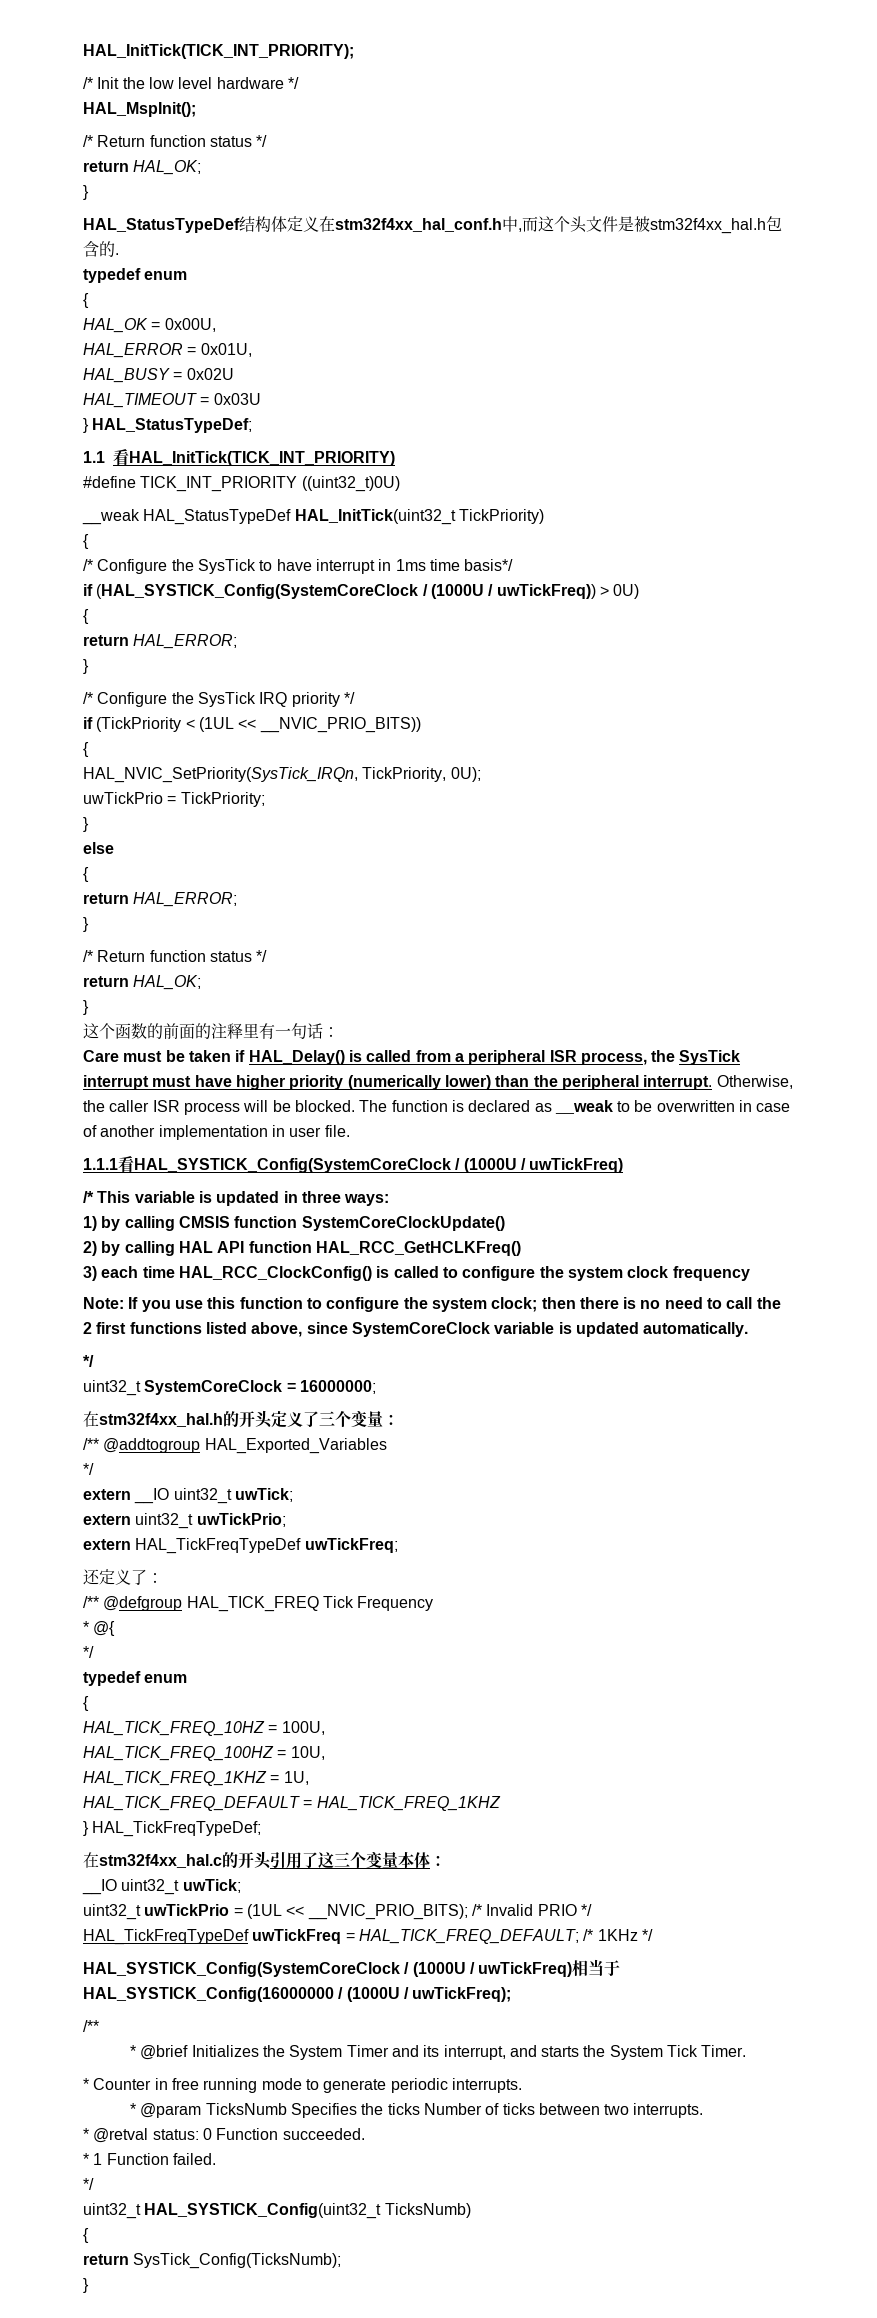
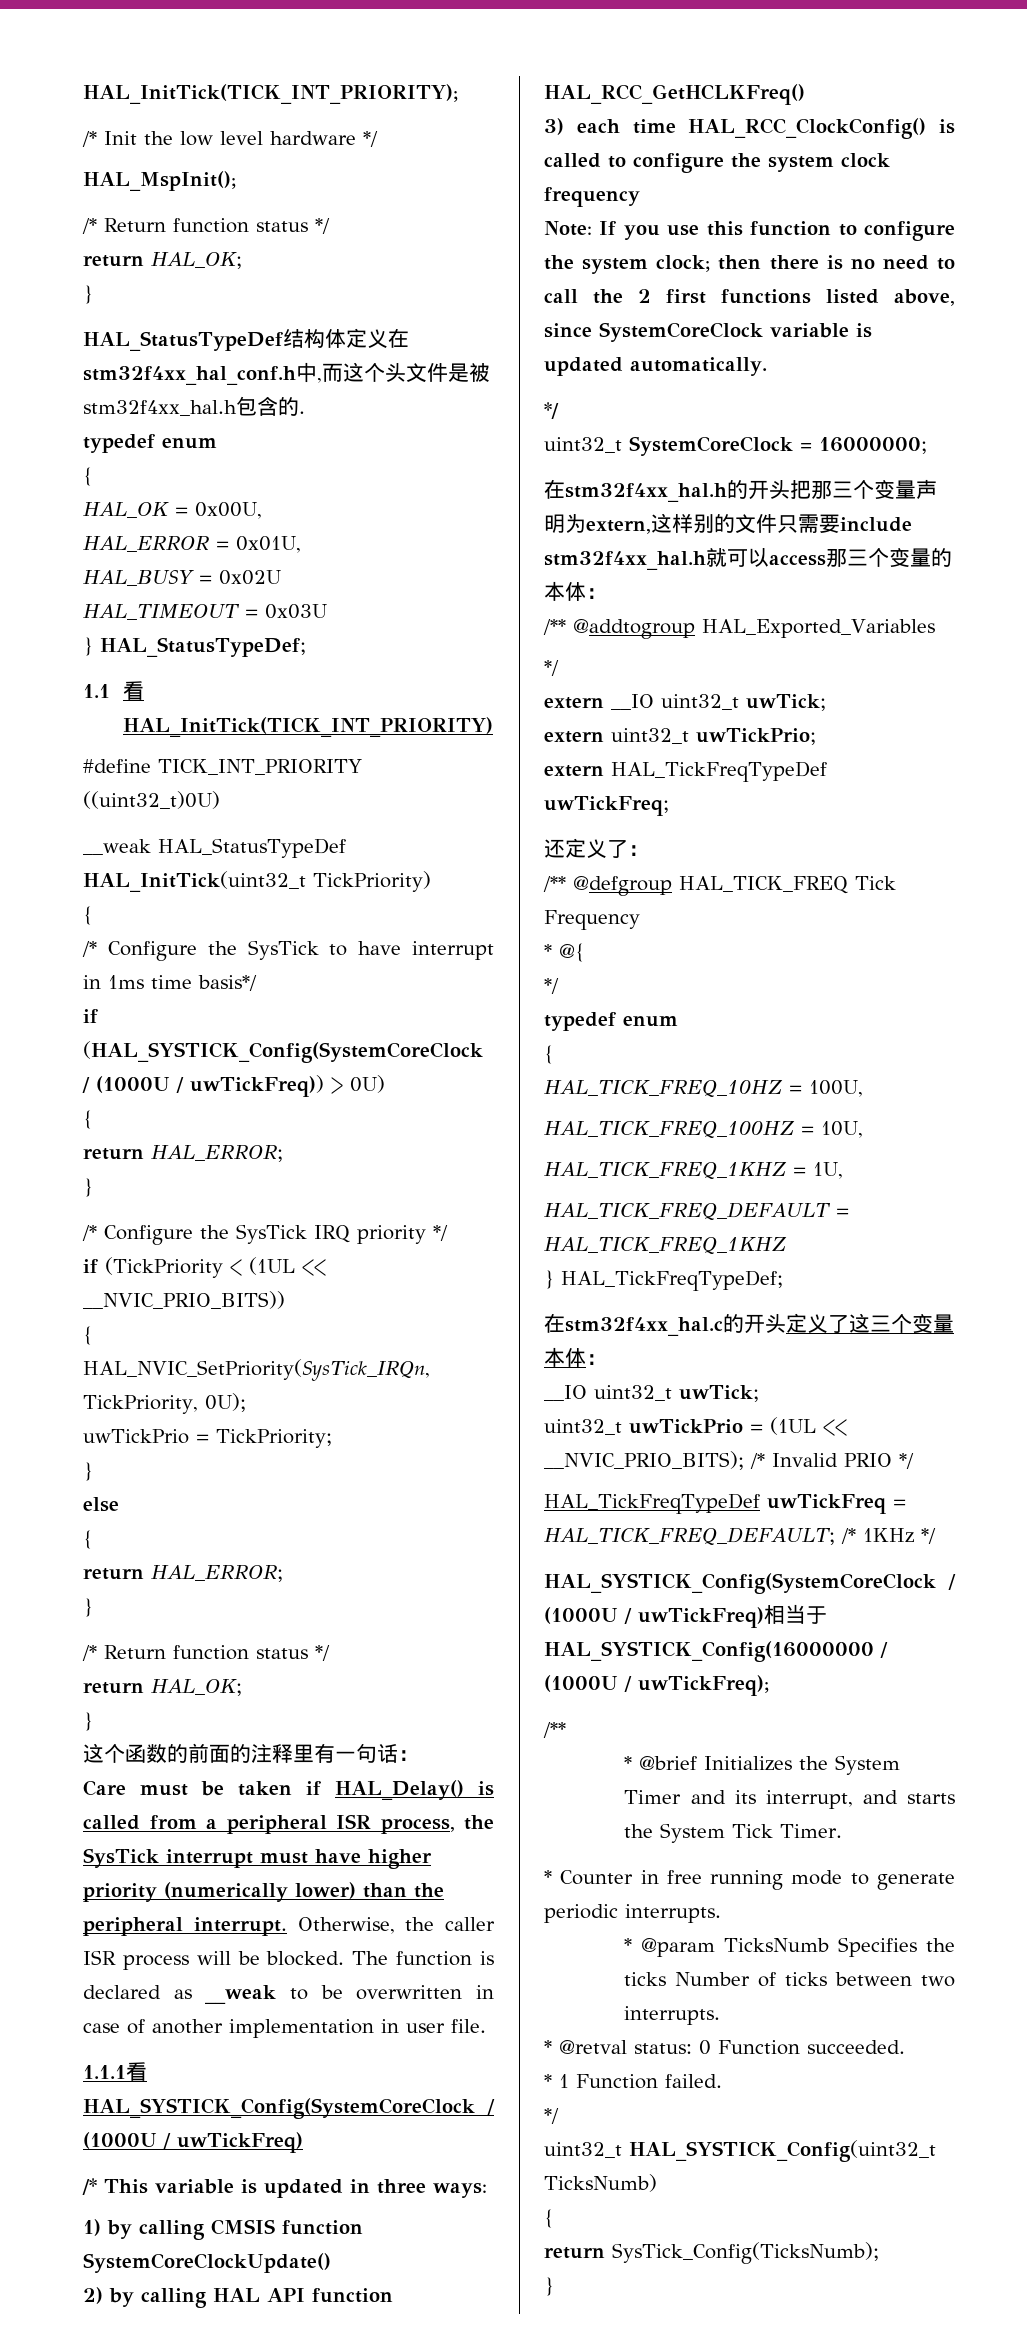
[271,1410,383,1428] 定义了三个变量 -> [790,479,937,500] [544,513,912,534] [544,548,952,570] [544,581,586,601] 把那三个变量声明为extern,这样别的文件只需要include stm32f4xx_hal.h就可以access那三个变量的本体
[270,1852,302,1869] 引用 -> [786,1313,828,1333] 定义

